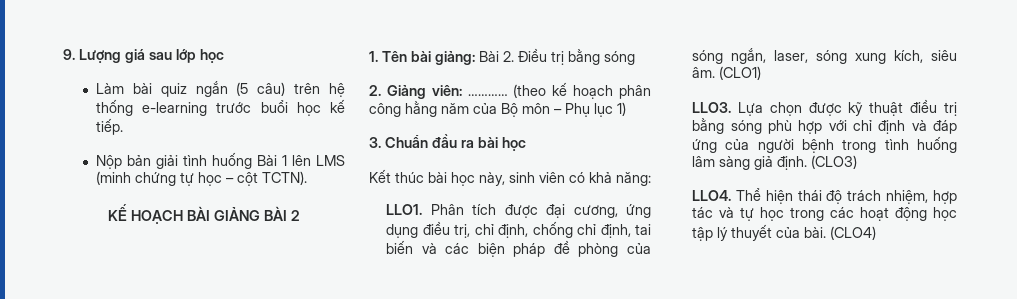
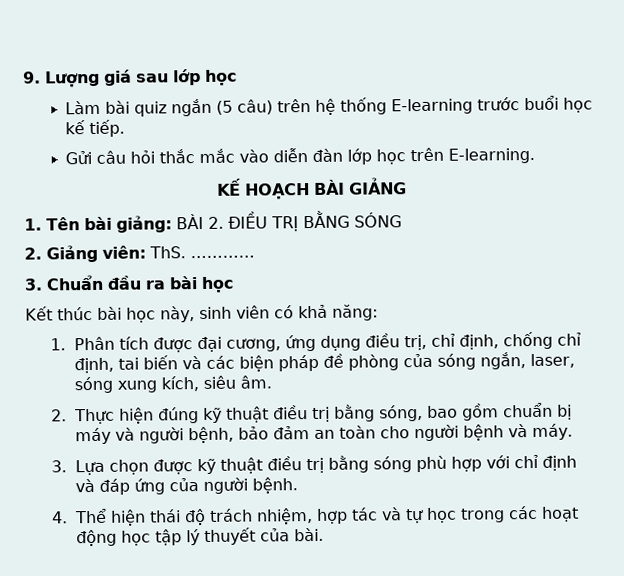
[142,102,208,116] e-learning -> [391,98,474,115] E-learning
[96,152,346,169] [96,171,308,186] Nộp bản giải tình huống Bài 1 lên LMS (minh chứng tự học – cột TCTN). -> [65,147,536,165] Gửi câu hỏi thắc mắc vào diễn đàn lớp học trên E-learning.
[264,206,300,221] BÀI 2 -> (407, 186) none
[479,48,635,65] Bài 2. Điều trị bằng sóng -> [175,210,402,232] BÀI 2. ĐIỀU TRỊ BẰNG SÓNG
(462, 90) none -> [149,246,186,259] ThS.
[513,82,651,99] [369,101,626,117] (theo kế hoạch phân công hằng năm của Bộ môn – Phụ lục 1) -> (255, 257) none
[386,204,423,215] LLO1. -> [49,338,66,351] 1.
[719,66,762,80] [692,102,732,113] (CLO1) // LLO3. -> [50,402,573,425] [75,423,574,445] [50,460,67,473] // 2. Thực hiện đúng kỹ thuật điều trị bằng sóng, bao gồm chuẩn bị máy và người bệnh, bảo đảm an toàn cho người bệnh và máy. // 3.
[802,136,957,153] [692,155,858,170] [692,190,732,201] bệnh trong tình huống lâm sàng giả định. (CLO3) // LLO4. -> [252,477,299,494] [51,511,68,524] bệnh. // 4.
[830,226,877,240] (CLO4) -> (325, 534) none

